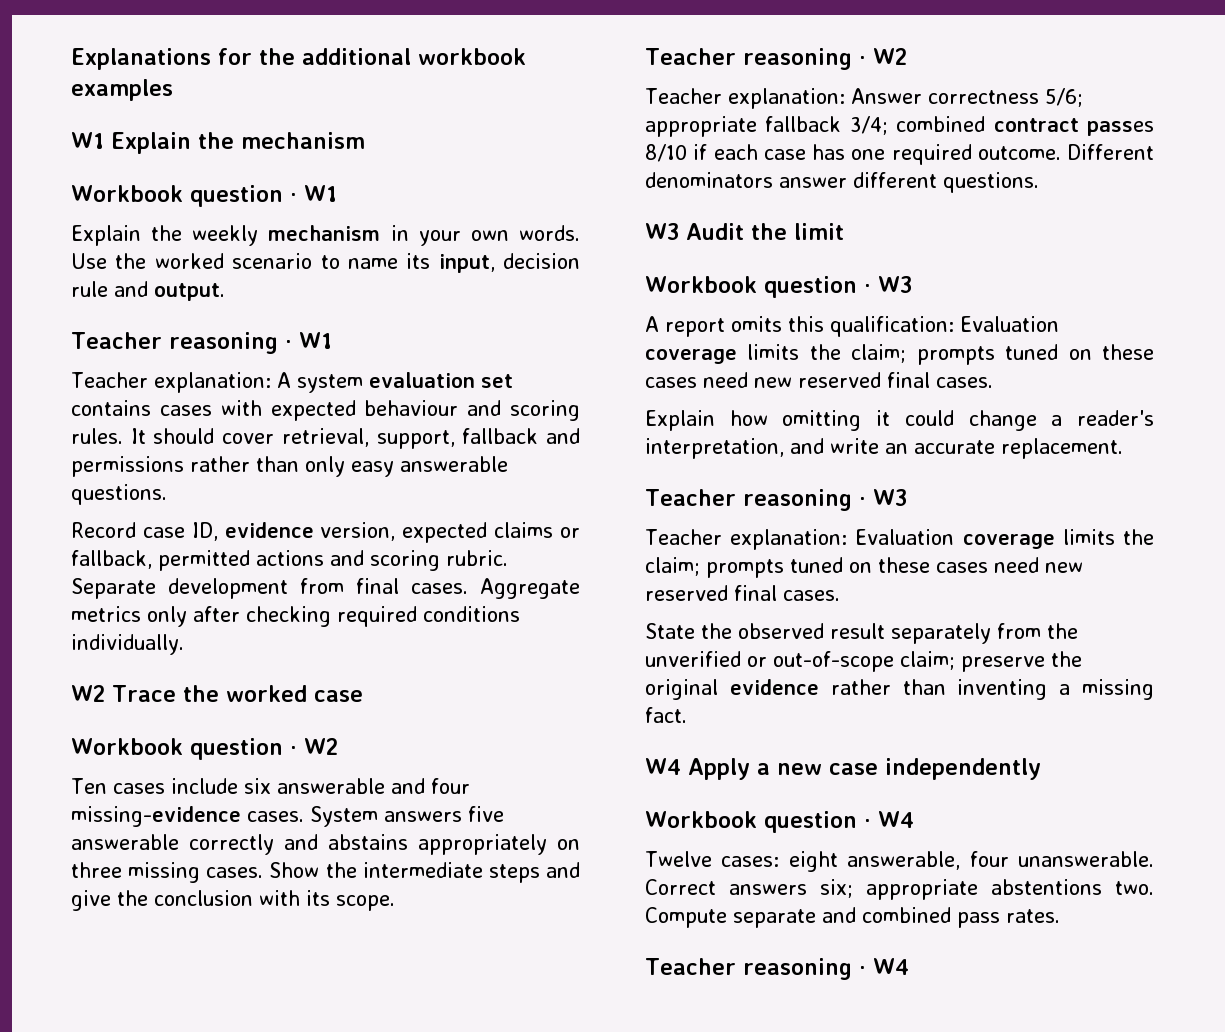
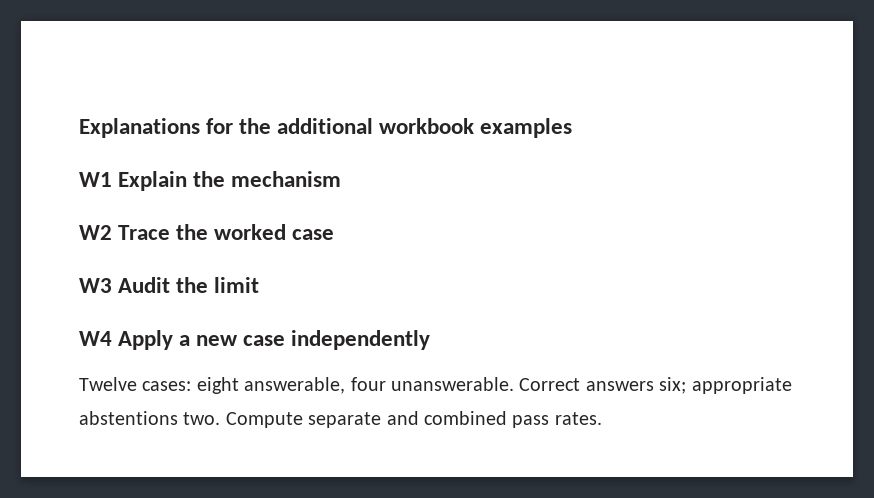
[71,185,337,207] [71,225,581,246] [71,253,580,273] [71,281,225,301] [71,332,332,354] [71,372,513,393] [71,400,580,421] [71,428,580,449] [71,456,508,477] [71,484,167,505] [71,522,580,543] [71,550,508,571] [71,578,580,599] [71,606,520,627] [71,634,184,655] // Workbook question · W1 // Explain the weekly mechanism in your own words. Use the worked scenario to name its input, decision rule and output. // Teacher reasoning · W1 // Teacher explanation: A system evaluation set contains cases with expected behaviour and scoring rules. It should cover retrieval, support, fallback and permissions rather than only easy answerable questions. // Record case ID, evidence version, expected claims or fallback, permitted actions and scoring rubric. Separate development from final cases. Aggregate metrics only after checking required conditions individually. -> (342, 179) none
[71,738,338,760] [71,778,470,794] [71,806,504,827] [71,834,580,855] [71,862,580,883] [71,890,395,911] [645,48,907,70] [645,88,1083,109] [645,116,1154,137] [645,144,1154,165] [645,172,1039,193] [645,223,844,240] [645,276,912,298] [645,316,1059,337] [645,344,1154,365] [645,372,993,388] [645,410,1154,431] [645,438,1123,459] [645,489,907,511] [645,529,1154,550] [645,557,1083,578] [645,585,840,601] [645,623,1078,644] [645,651,1082,672] [645,679,1154,700] [645,707,687,723] Workbook question · W2 // Ten cases include six answerable and four missing-evidence cases. System answers five answerable correctly and abstains appropriately on three missing cases. Show the intermediate steps and give the conclusion with its scope. // Teacher reasoning · W2 // Teacher explanation: Answer correctness 5/6; appropriate fallback 3/4; combined contract passes 8/10 if each case has one required outcome. Different denominators answer different questions. // W3 Audit the limit // Workbook question · W3 // A report omits this qualification: Evaluation coverage limits the claim; prompts tuned on these cases need new reserved final cases. // Explain how omitting it could change a reader's interpretation, and write an accurate replacement. // Teacher reasoning · W3 // Teacher explanation: Evaluation coverage limits the claim; prompts tuned on these cases need new reserved final cases. // State the observed result separately from the unverified or out-of-scope claim; preserve the original evidence rather than inventing a missing fact. -> [79,277,260,293] W3 Audit the limit
[645,811,914,833] // Workbook question · W4 -> (431, 340) none
[645,958,909,980] // Teacher reasoning · W4 -> (602, 418) none

